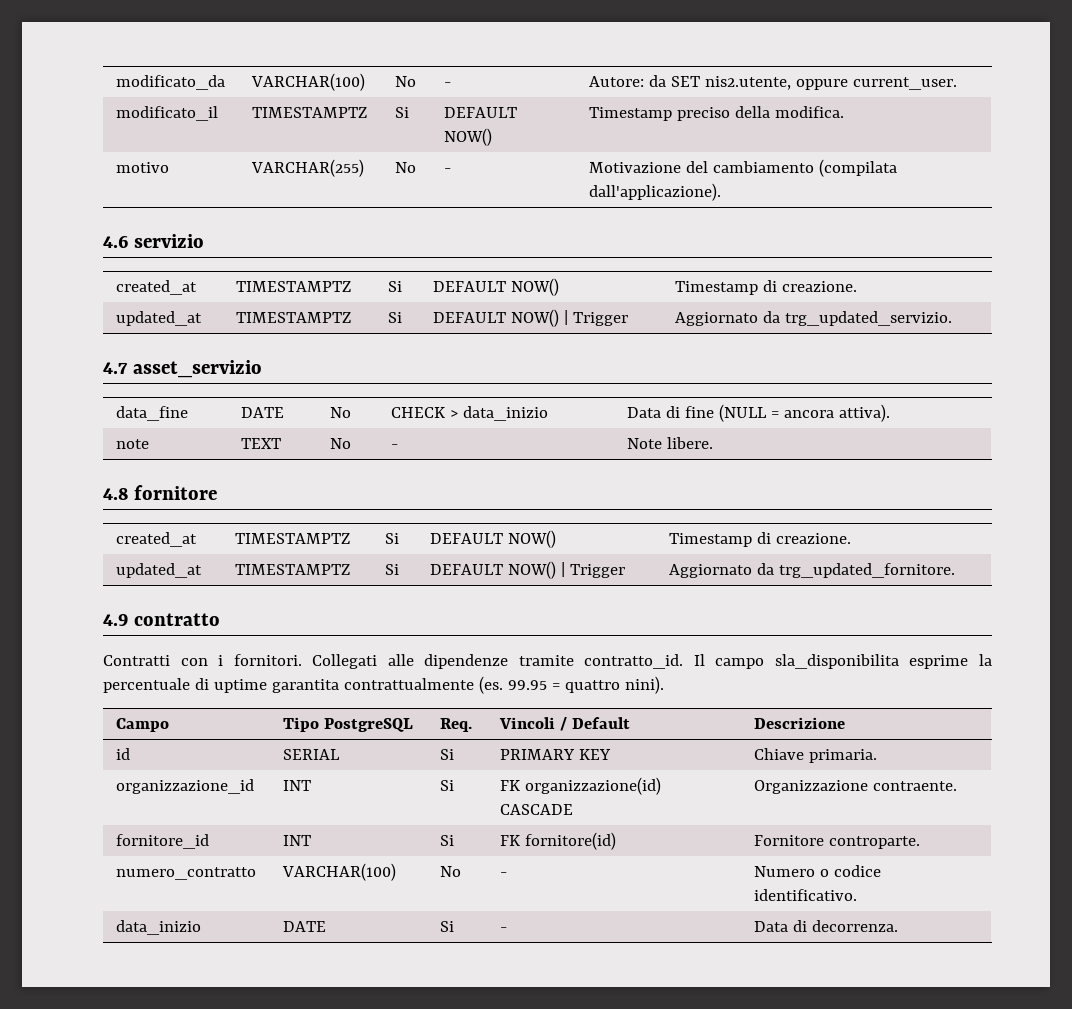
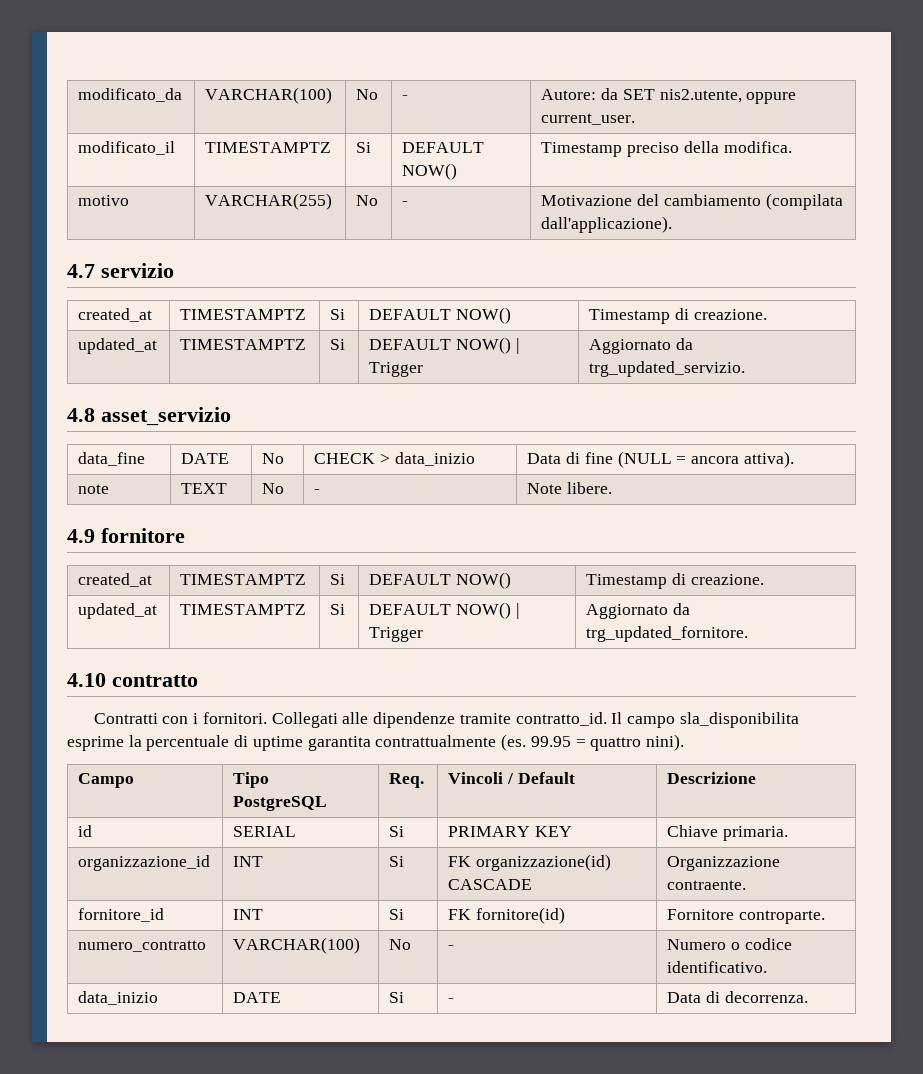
[103,235,128,248] 4.6 -> [67,264,95,278] 4.7
[103,362,128,374] 4.7 -> [67,408,95,422] 4.8
[103,487,128,500] 4.8 -> [67,529,95,543] 4.9
[103,613,128,626] 4.9 -> [67,673,106,687] 4.10

